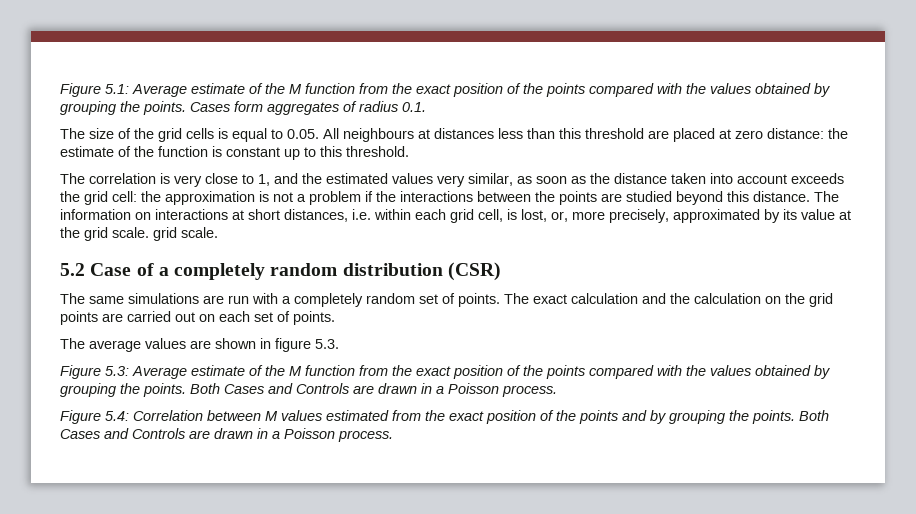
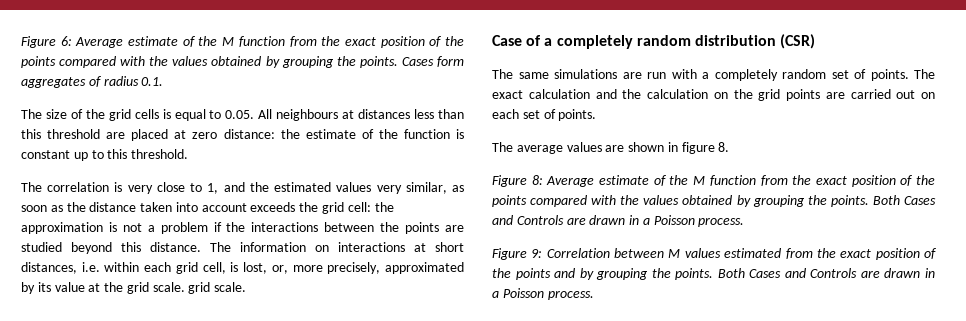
[60,83,129,97] Figure 5.1: -> [21,36,72,48] Figure 6:
[60,263,85,276] 5.2 -> (247, 287) none
[315,339,339,349] [60,365,129,379] 5.3. // Figure 5.3: -> [718,142,730,152] [492,175,543,187] 8. // Figure 8:
[105,411,129,421] 5.4: -> [531,249,543,258] 9:

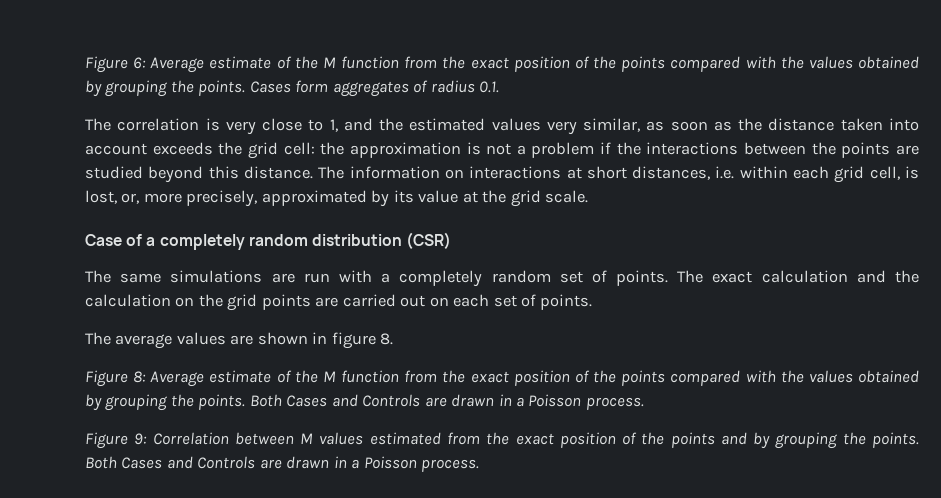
[21,109,465,121] [21,129,464,141] [21,149,189,161] // The size of the grid cells is equal to 0.05. All neighbours at distances less than this threshold are placed at zero distance: the estimate of the function is constant up to this threshold. -> (500, 87) none
[188,282,247,294] grid scale. -> (589, 196) none

